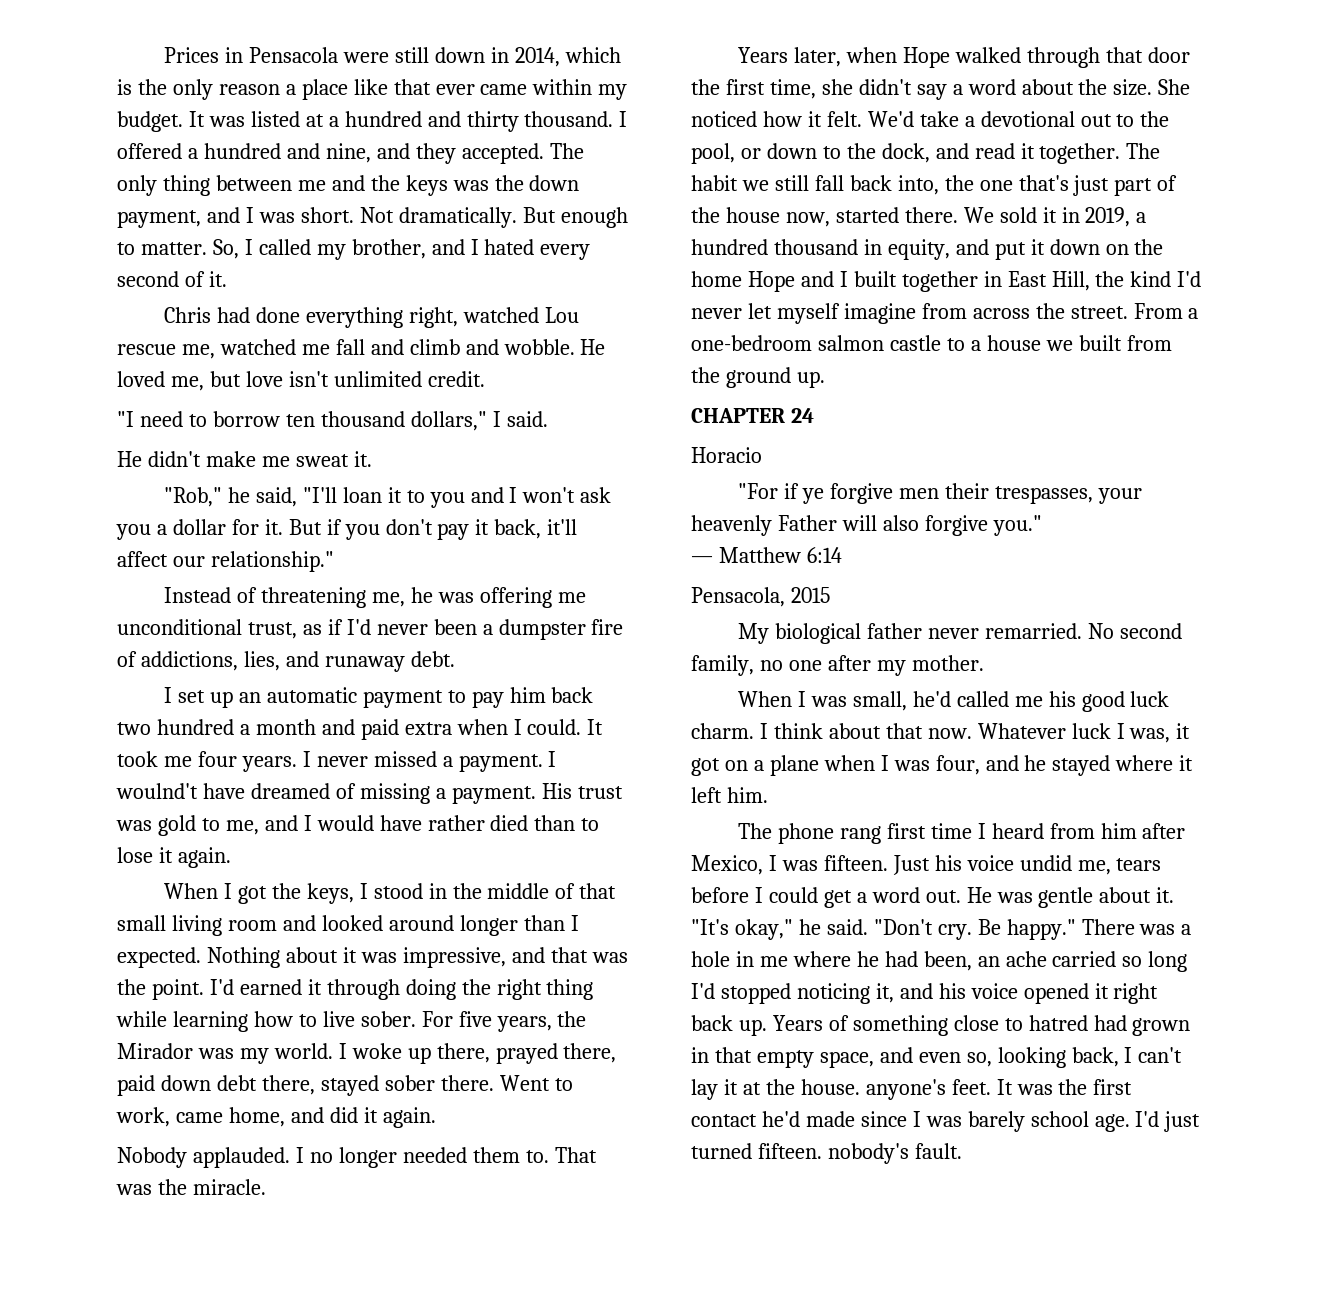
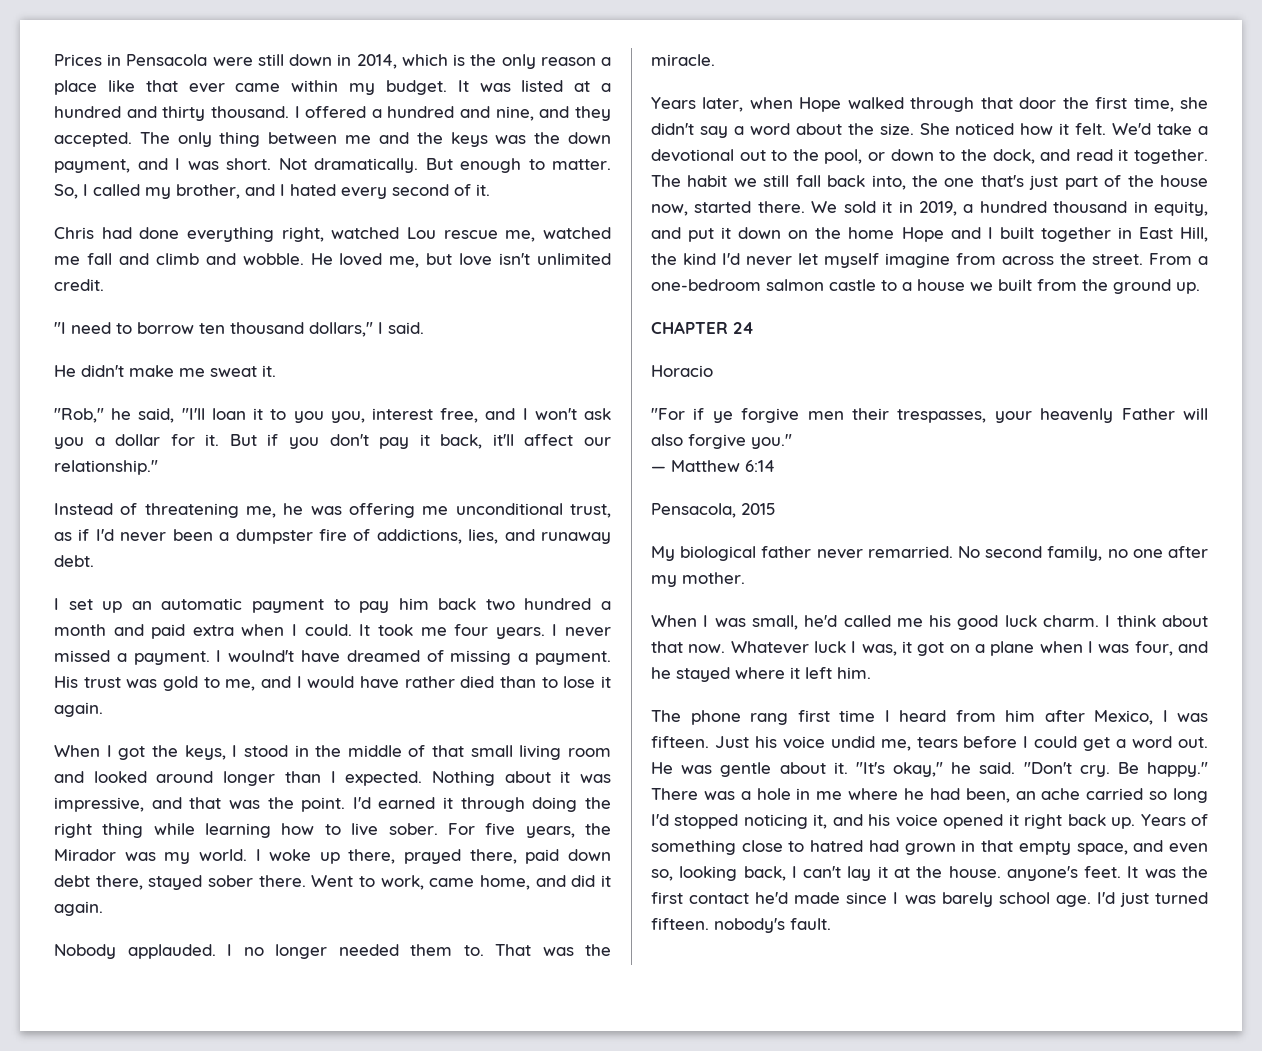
(465, 500) none -> [330,408,479,423] you, interest free,

